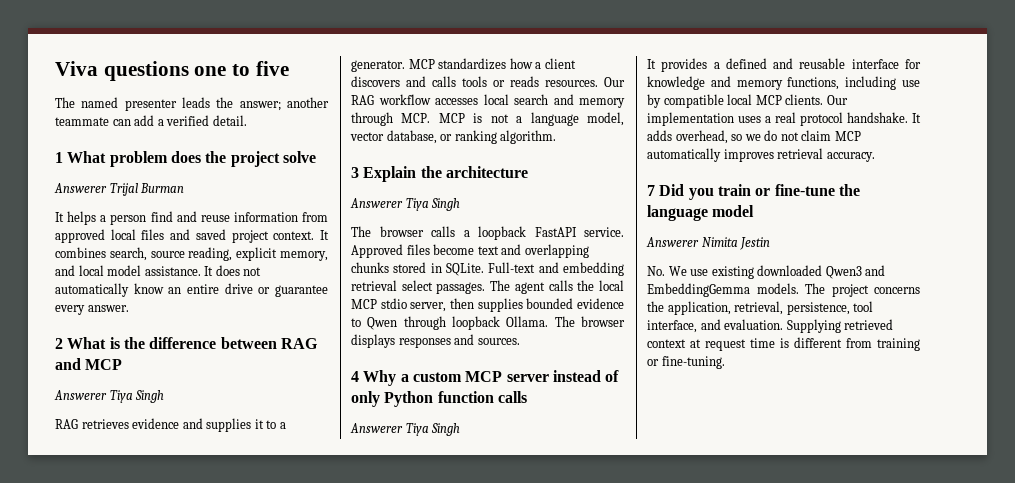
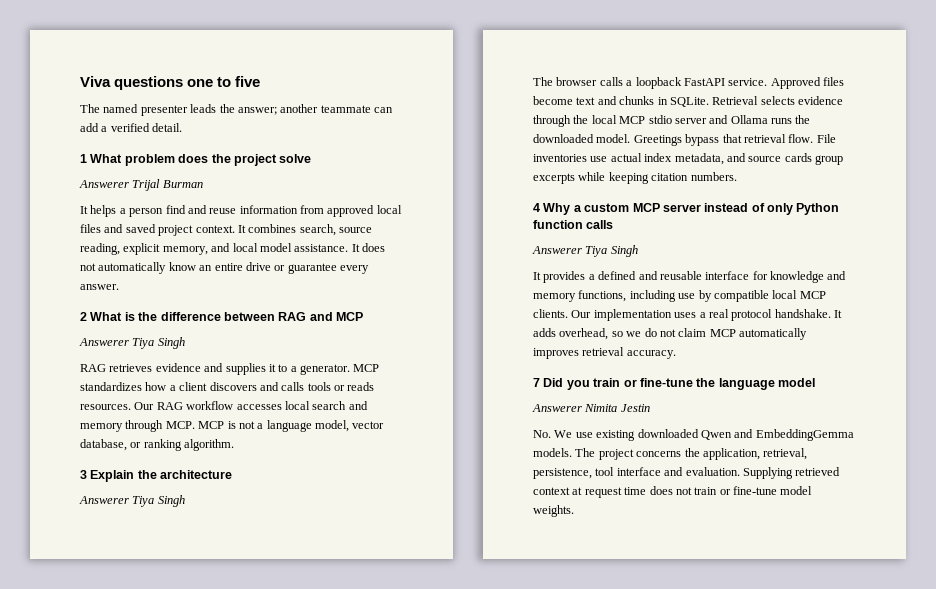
[524,244,589,258] [351,262,624,276] [351,280,624,294] [351,298,624,312] [351,316,625,330] [351,334,520,348] overlapping chunks stored in SQLite. Full-text and embedding retrieval select passages. The agent calls the local MCP stdio server, then supplies bounded evidence to Qwen through loopback Ollama. The browser displays responses and sources. -> [619,96,843,107] [533,115,811,127] [533,134,836,146] [533,153,843,165] [533,172,737,184] chunks in SQLite. Retrieval selects evidence through the local MCP stdio server and Ollama runs the downloaded model. Greetings bypass that retrieval flow. File inventories use actual index metadata, and source cards group excerpts while keeping citation numbers.
[825,266,862,279] Qwen3 -> [700,430,732,440] Qwen
[647,320,697,333] interface, -> [616,467,661,476] interface
[780,337,920,351] [647,356,725,369] is different from training or fine-tuning. -> [649,486,813,495] [533,505,574,517] does not train or fine-tune model weights.

